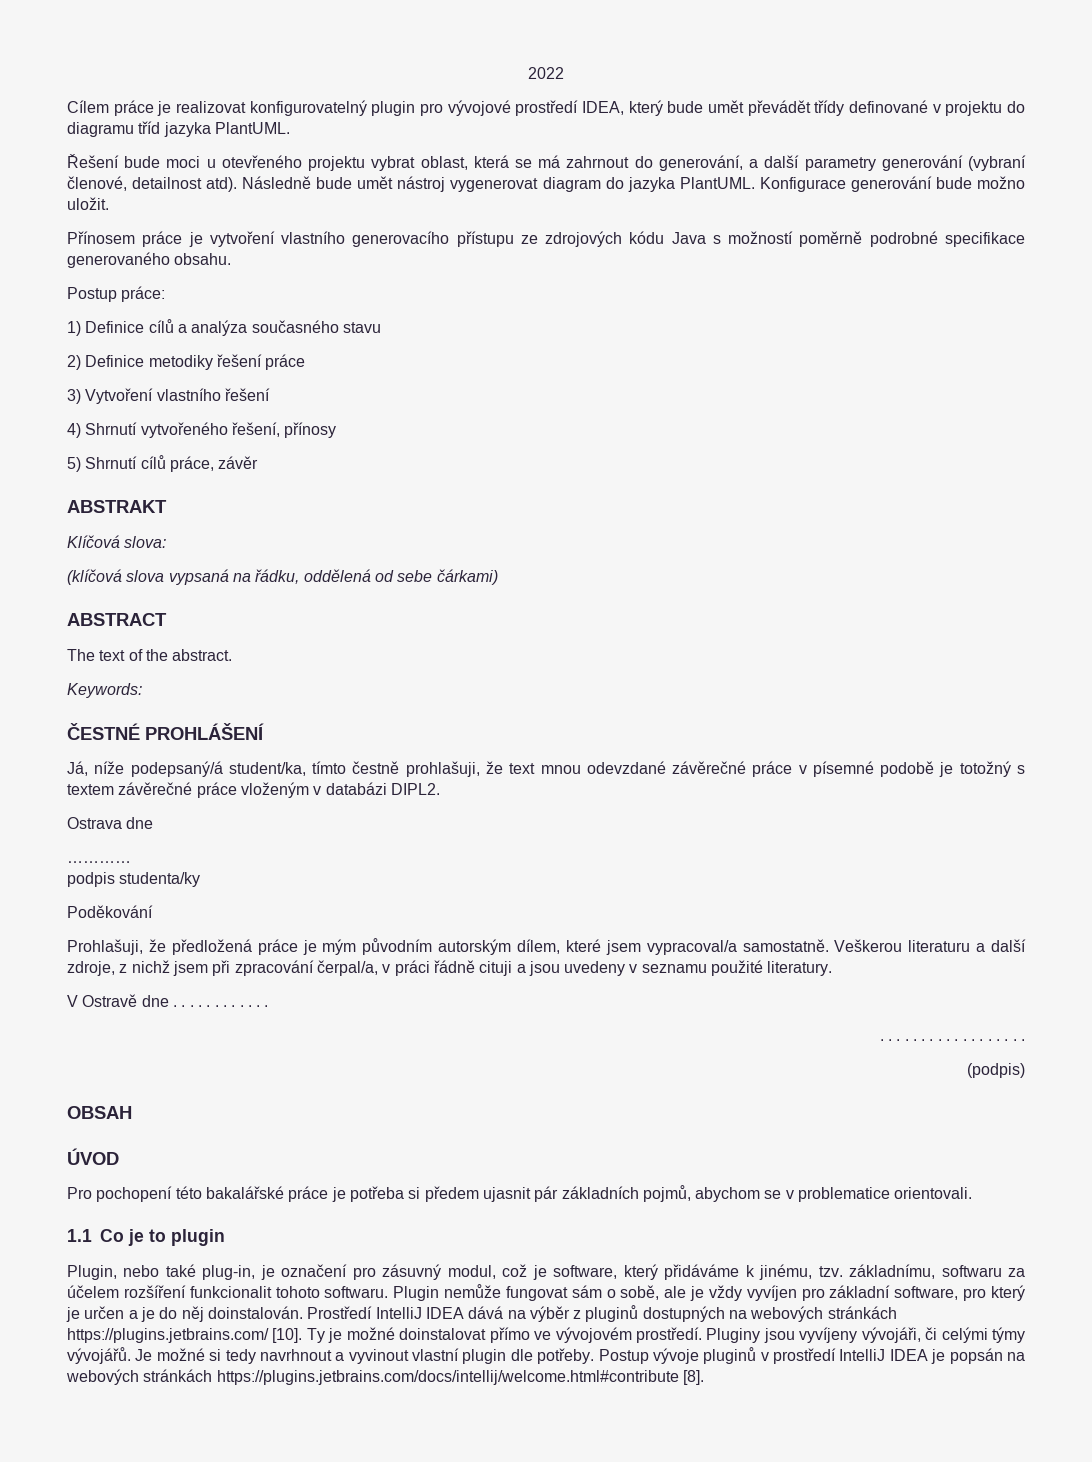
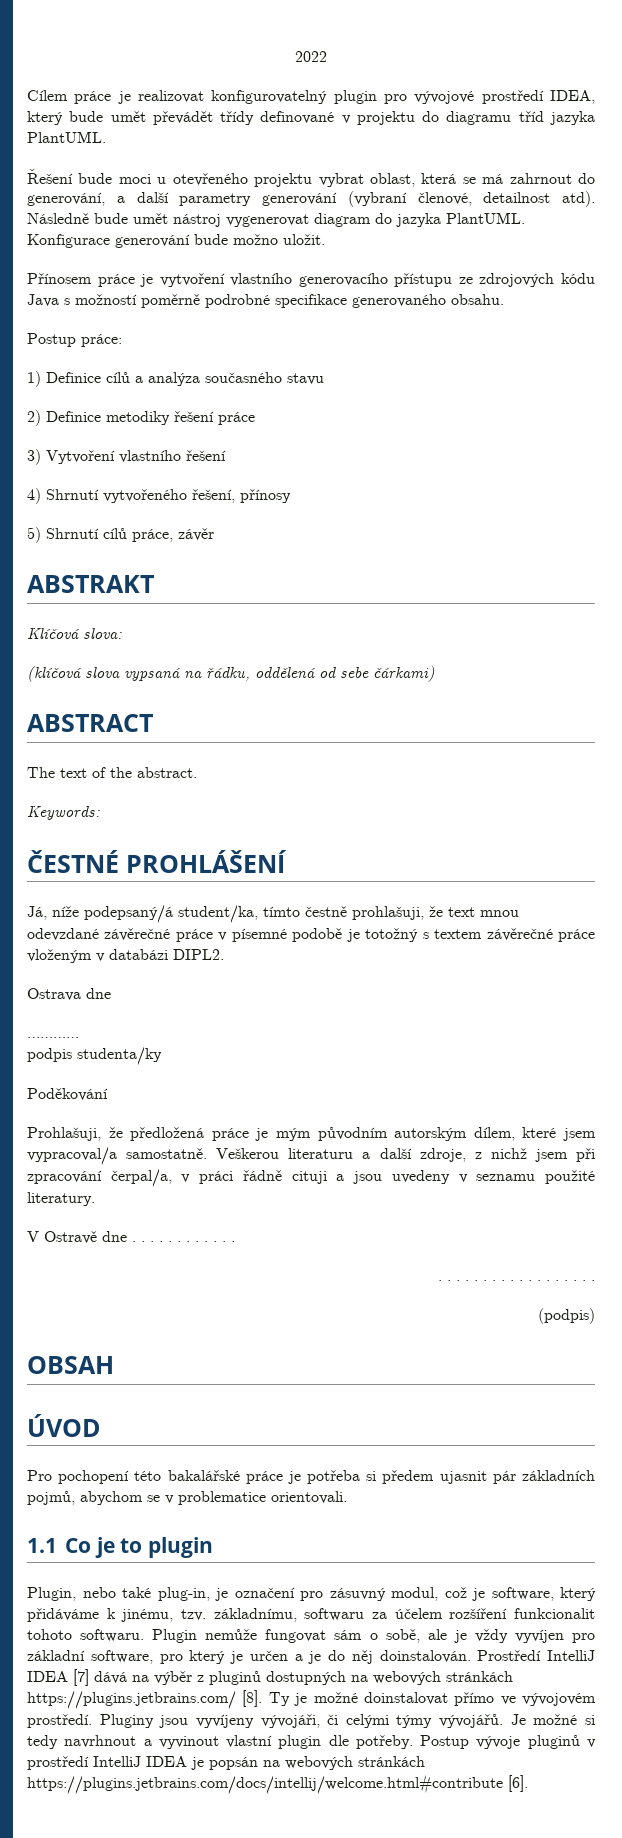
(464, 1313) none -> [73,1669,89,1686] [7]
[272,1328,303,1343] [10]. -> [242,1690,263,1707] [8].
[682,1370,704,1385] [8]. -> [508,1775,528,1792] [6].

